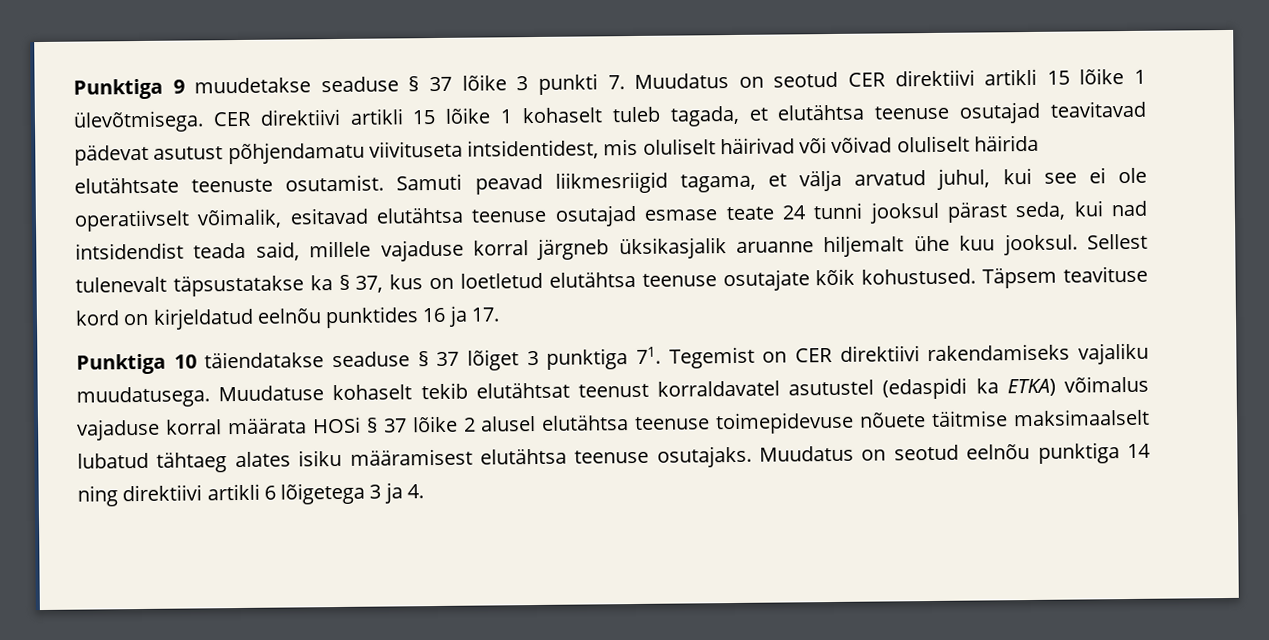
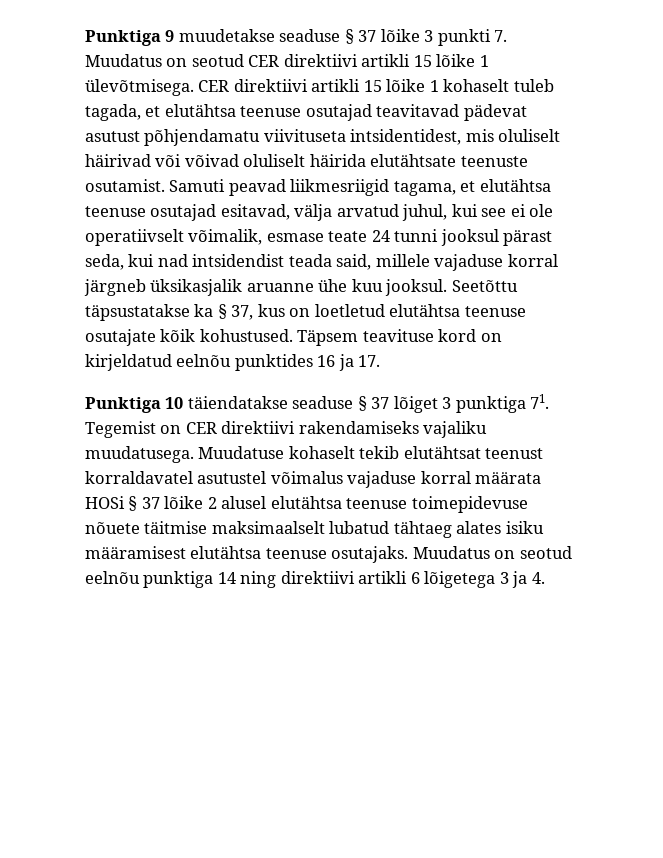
(787, 180) none -> [479,179,551,192] [85,204,290,221] elutähtsa teenuse osutajad esitavad,
[289,204,637,227] esitavad elutähtsa teenuse osutajad -> (263, 237) none
[823,235,905,258] hiljemalt -> (314, 287) none
[1086,233,1148,250] [75,276,167,293] Sellest tulenevalt -> [451,280,518,292] Seetõttu
[882,377,1056,400] (edaspidi ka ETKA) -> (267, 477) none

